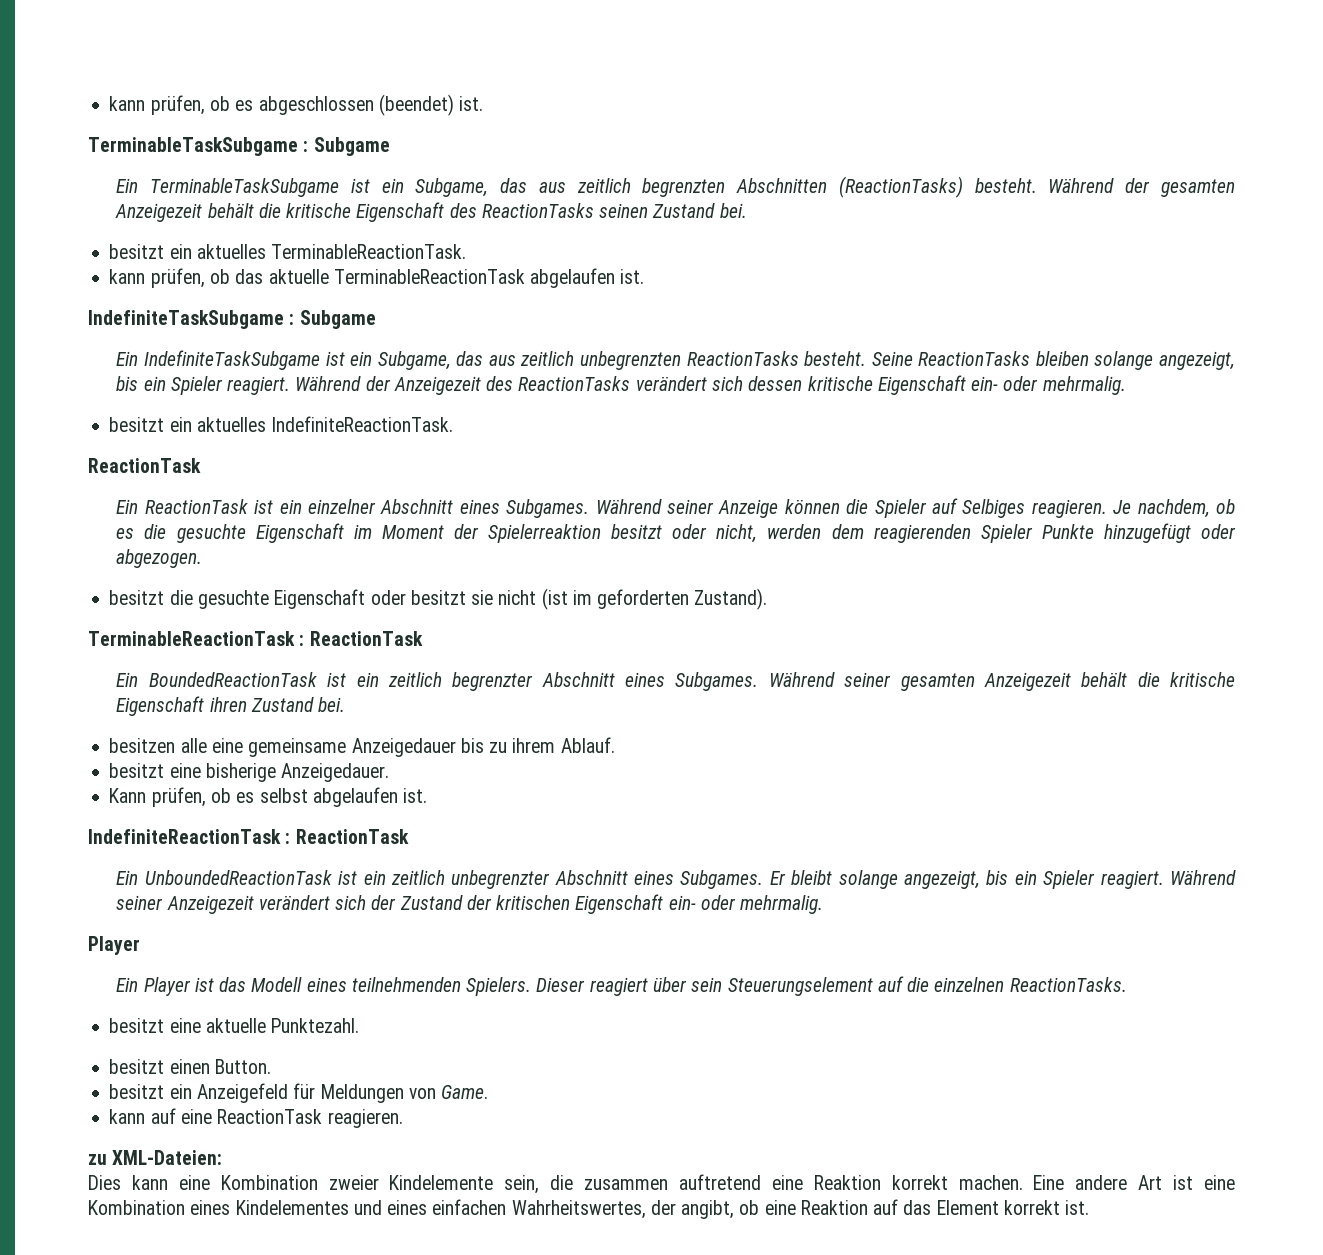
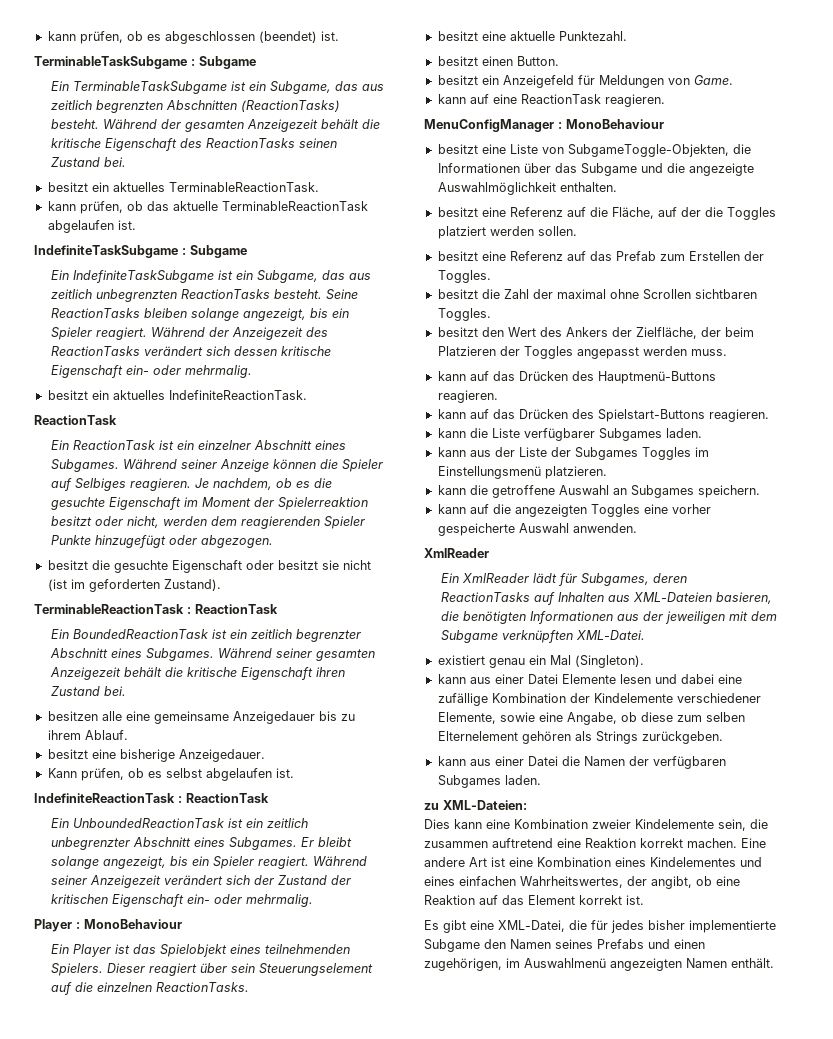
(140, 945) none -> [76,919,182,929] : MonoBehaviour
[251,977,303,992] Modell -> [159,944,227,957] Spielobjekt
(403, 1118) none -> [424,119,664,132] [437,144,751,157] [437,163,754,176] [437,182,617,195] [437,207,776,220] [437,226,577,239] [437,251,764,261] [437,270,491,283] [437,289,757,300] [437,308,491,321] [437,327,754,339] [437,346,727,359] [437,371,716,384] [437,390,498,403] [437,409,769,422] [437,428,702,441] [437,447,709,460] [437,466,607,479] [437,485,760,498] [437,504,711,517] [437,523,637,536] [424,548,489,558] [440,573,687,586] [440,592,772,605] [440,611,777,624] [440,630,645,643] [437,655,644,668] [437,674,742,684] [437,693,761,706] [437,712,745,725] [437,731,723,744] [437,756,726,769] [437,775,541,788] // MenuConfigManager : MonoBehaviour // besitzt eine Liste von SubgameToggle-Objekten, die Informationen über das Subgame und die angezeigte Auswahlmöglichkeit enthalten. // besitzt eine Referenz auf die Fläche, auf der die Toggles platziert werden sollen. // besitzt eine Referenz auf das Prefab zum Erstellen der Toggles. // besitzt die Zahl der maximal ohne Scrollen sichtbaren Toggles. // besitzt den Wert des Ankers der Zielfläche, der beim Platzieren der Toggles angepasst werden muss. // kann auf das Drücken des Hauptmenü-Buttons reagieren. // kann auf das Drücken des Spielstart-Buttons reagieren. // kann die Liste verfügbarer Subgames laden. // kann aus der Liste der Subgames Toggles im Einstellungsmenü platzieren. // kann die getroffene Auswahl an Subgames speichern. // kann auf die angezeigten Toggles eine vorher gespeicherte Auswahl anwenden. // XmlReader // Ein XmlReader lädt für Subgames, deren ReactionTasks auf Inhalten aus XML-Dateien basieren, die benötigten Informationen aus der jeweiligen mit dem Subgame verknüpften XML-Datei. // existiert genau ein Mal (Singleton). // kann aus einer Datei Elemente lesen und dabei eine zufällige Kombination der Kindelemente verschiedener Elemente, sowie eine Angabe, ob diese zum selben Elternelement gehören als Strings zurückgeben. // kann aus einer Datei die Namen der verfügbaren Subgames laden.
(1090, 1207) none -> [424,920,776,933] [424,939,705,952] [424,958,774,971] // Es gibt eine XML-Datei, die für jedes bisher implementierte Subgame den Namen seines Prefabs und einen zugehörigen, im Auswahlmenü angezeigten Namen enthält.

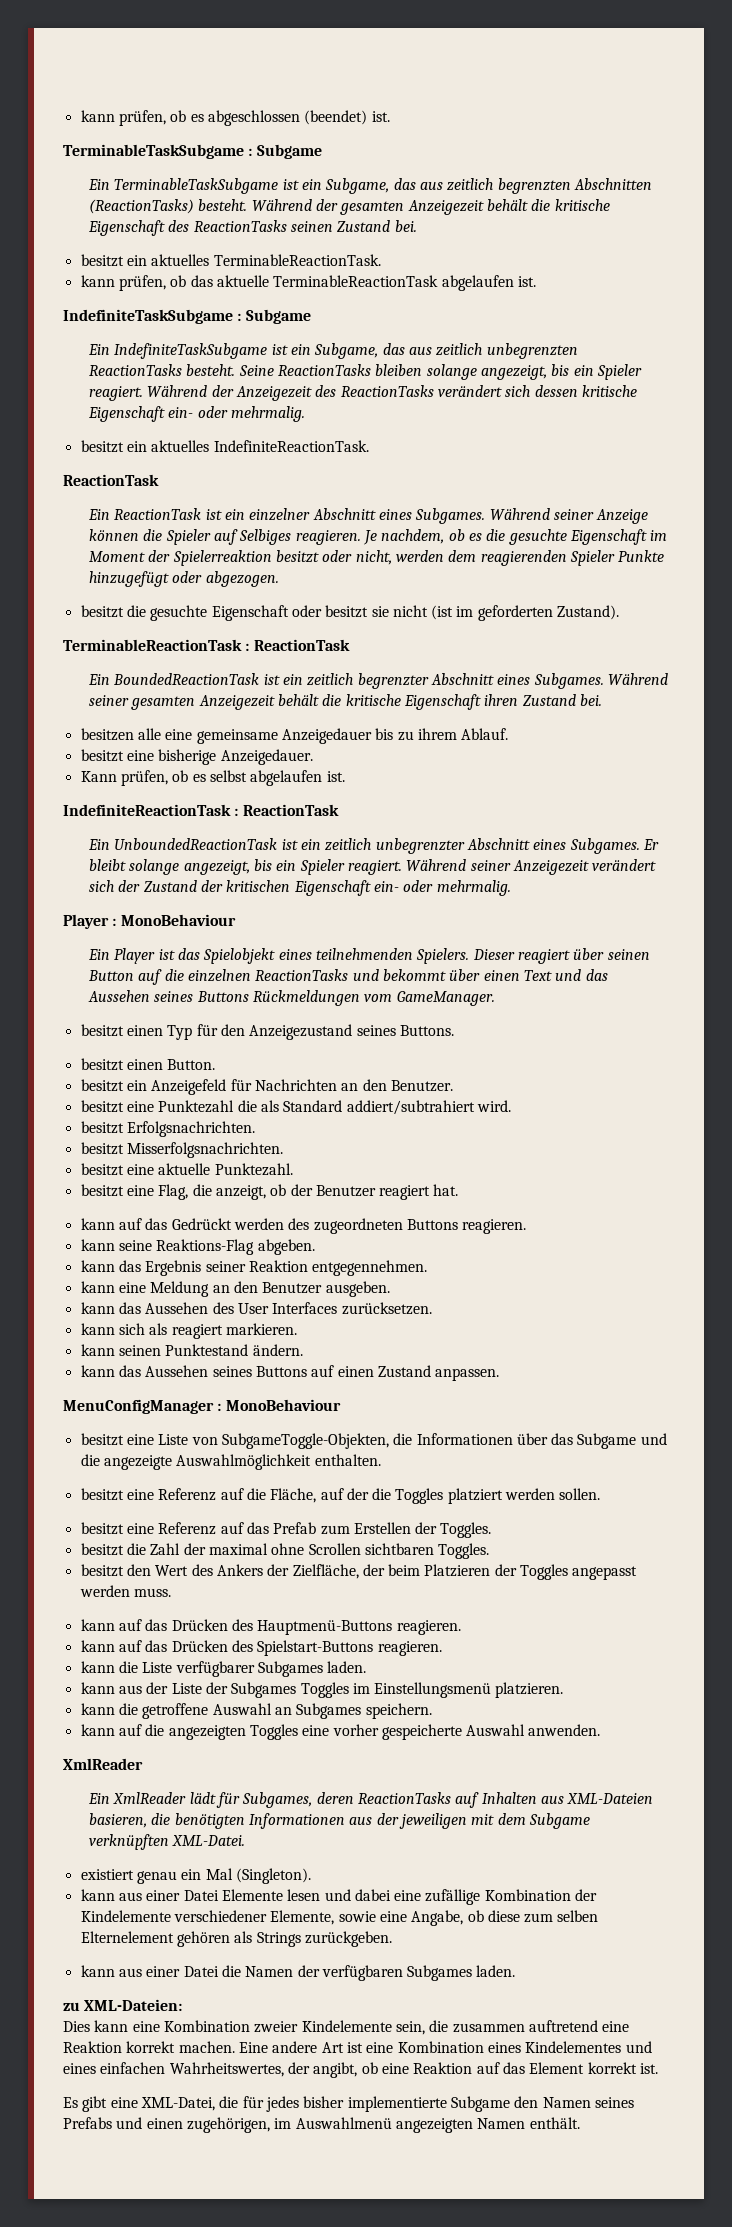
[230,963,373,976] sein Steuerungselement -> [607,949,650,960] [88,970,135,981] seinen Button
[155,982,249,992] [437,31,627,41] ReactionTasks. // besitzt eine aktuelle Punktezahl. -> [255,969,608,981] [88,990,495,1006] [80,1024,454,1040] ReactionTasks und bekommt über einen Text und das Aussehen seines Buttons Rückmeldungen vom GameManager. // besitzt einen Typ für den Anzeigezustand seines Buttons.
[598,75,733,88] [437,94,665,107] Meldungen von Game. // kann auf eine ReactionTask reagieren. -> [254,1079,453,1092] [80,1100,511,1115] [80,1121,255,1137] [80,1142,283,1158] [80,1163,293,1176] [80,1184,459,1200] [80,1218,527,1234] [80,1239,315,1255] [80,1260,428,1276] [80,1281,390,1297] [80,1302,432,1315] [80,1323,297,1339] [80,1344,303,1356] [80,1365,500,1381] Nachrichten an den Benutzer. // besitzt eine Punktezahl die als Standard addiert/subtrahiert wird. // besitzt Erfolgsnachrichten. // besitzt Misserfolgsnachrichten. // besitzt eine aktuelle Punktezahl. // besitzt eine Flag, die anzeigt, ob der Benutzer reagiert hat. // kann auf das Gedrückt werden des zugeordneten Buttons reagieren. // kann seine Reaktions-Flag abgeben. // kann das Ergebnis seiner Reaktion entgegennehmen. // kann eine Meldung an den Benutzer ausgeben. // kann das Aussehen des User Interfaces zurücksetzen. // kann sich als reagiert markieren. // kann seinen Punktestand ändern. // kann das Aussehen seines Buttons auf einen Zustand anpassen.

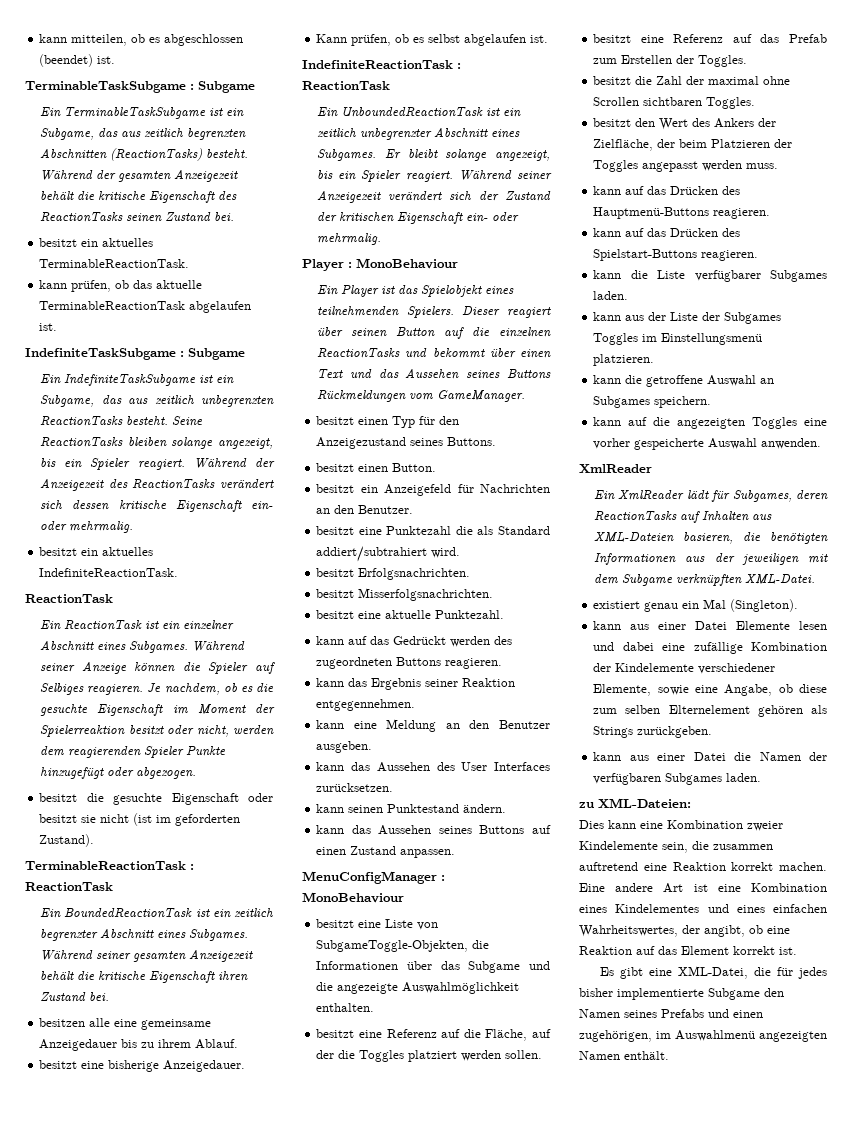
[80,110,166,126] kann prüfen, -> [39,34,128,46] kann mitteilen,
[80,1184,459,1200] // besitzt eine Flag, die anzeigt, ob der Benutzer reagiert hat. -> (505, 614) none
[80,1239,315,1255] // kann seine Reaktions-Flag abgeben. -> (503, 663) none
[80,1323,297,1339] // kann sich als reagiert markieren. -> (394, 787) none

